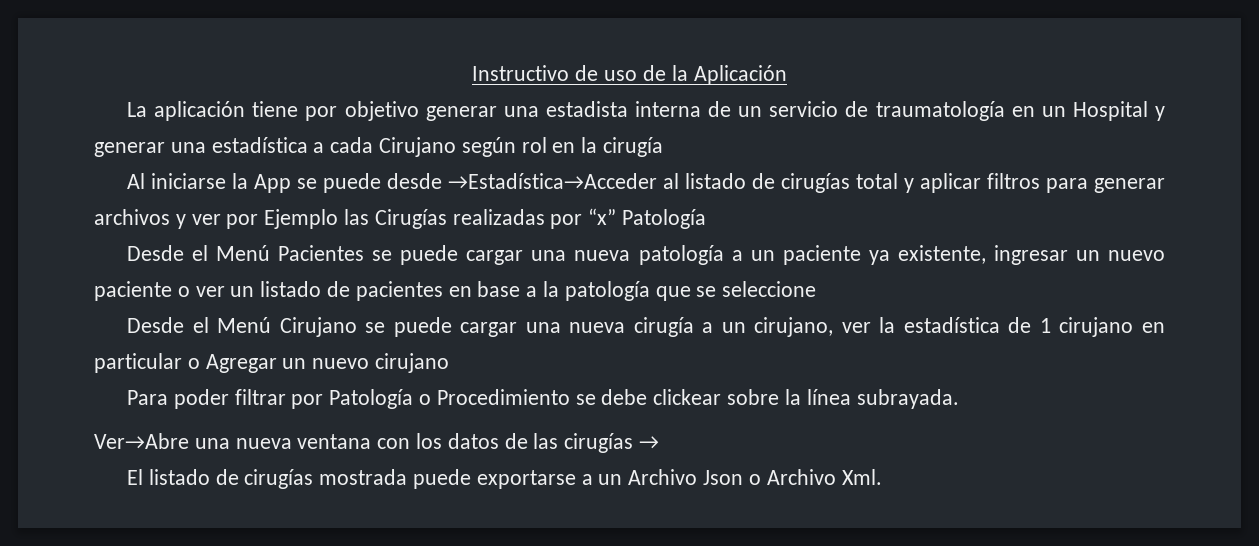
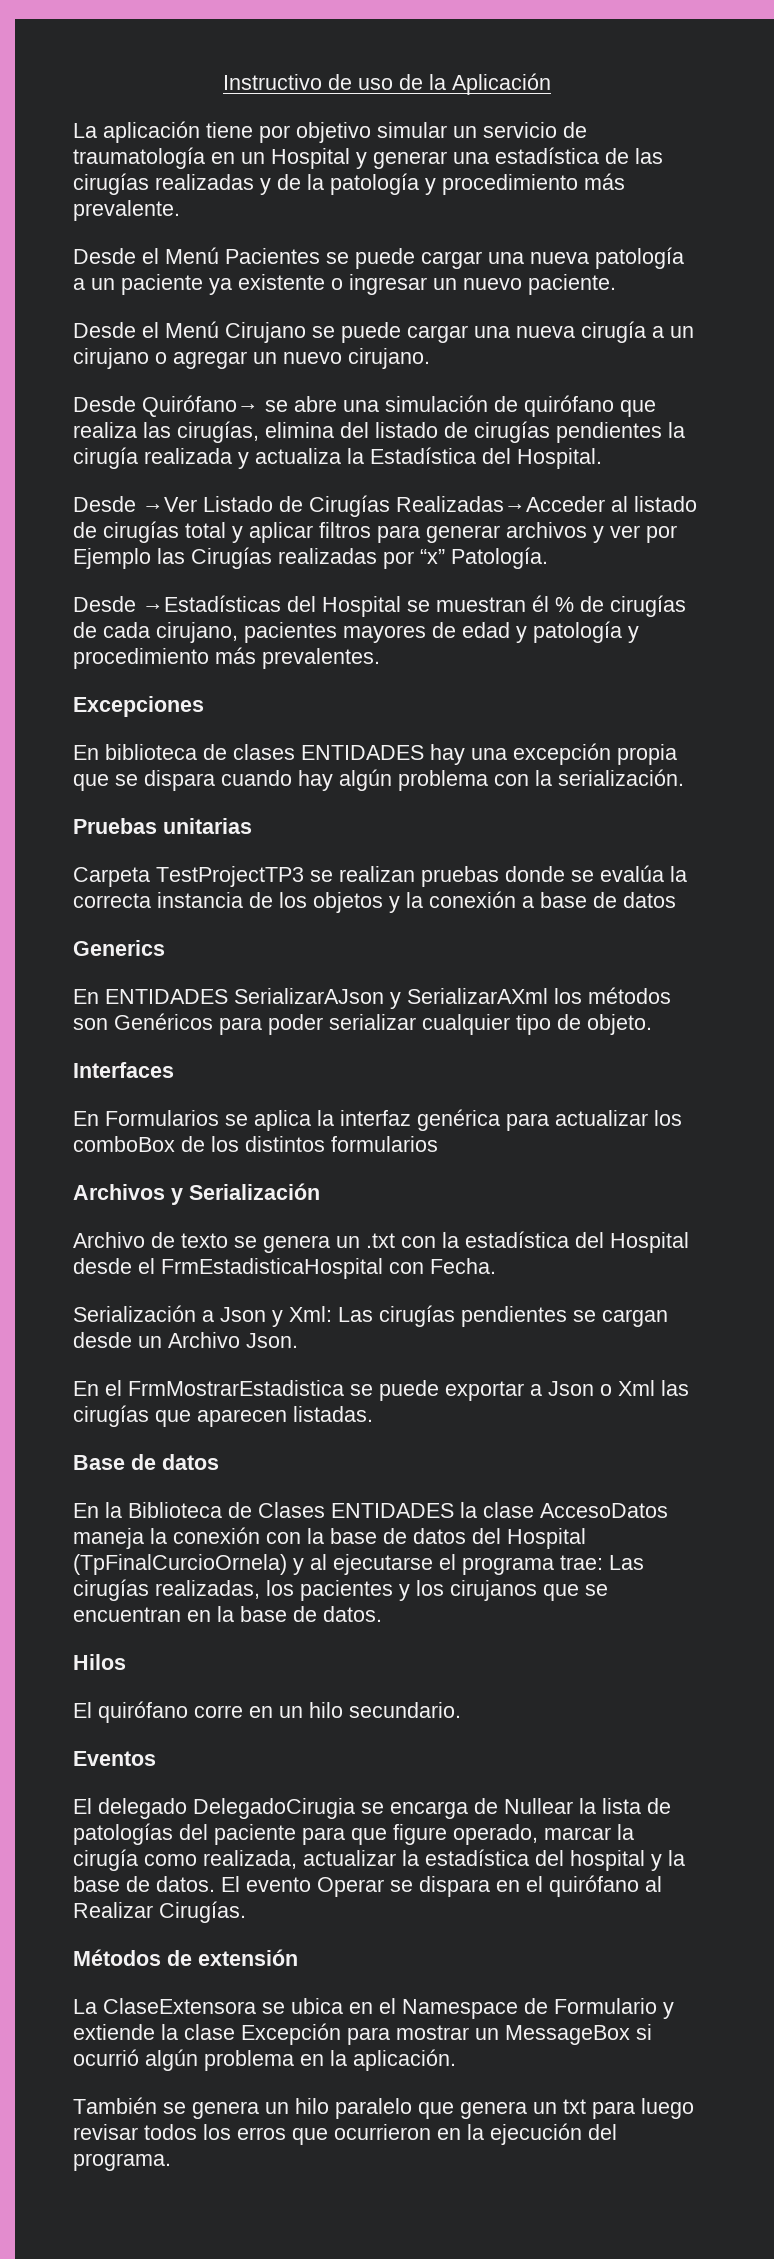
[425,101,732,121] generar una estadista interna de -> [377,122,447,138] simular
[313,137,664,157] [127,173,658,193] a cada Cirujano según rol en la cirugía // Al iniciarse la App se puede desde →Estadística→Acceder -> [605,148,663,164] [73,173,625,195] [73,200,180,221] [73,247,684,269] [73,274,616,295] [73,321,694,343] [73,348,430,369] [73,395,656,417] [73,421,685,443] [73,447,602,469] [73,495,605,517] de las cirugías realizadas y de la patología y procedimiento más prevalente. // Desde el Menú Pacientes se puede cargar una nueva patología a un paciente ya existente o ingresar un nuevo paciente. // Desde el Menú Cirujano se puede cargar una nueva cirugía a un cirujano o agregar un nuevo cirujano. // Desde Quirófano→ se abre una simulación de quirófano que realiza las cirugías, elimina del listado de cirugías pendientes la cirugía realizada y actualiza la Estadística del Hospital. // Desde →Ver Listado de Cirugías Realizadas→Acceder
[622,209,707,229] [127,245,1165,265] [94,281,817,301] [127,317,1166,337] [94,353,450,373] [127,389,959,409] [94,433,660,453] [127,469,882,489] Patología // Desde el Menú Pacientes se puede cargar una nueva patología a un paciente ya existente, ingresar un nuevo paciente o ver un listado de pacientes en base a la patología que se seleccione // Desde el Menú Cirujano se puede cargar una nueva cirugía a un cirujano, ver la estadística de 1 cirujano en particular o Agregar un nuevo cirujano // Para poder filtrar por Patología o Procedimiento se debe clickear sobre la línea subrayada. // Ver→Abre una nueva ventana con los datos de las cirugías → // El listado de cirugías mostrada puede exportarse a un Archivo Json o Archivo Xml. -> [451,547,548,569] [73,595,686,617] [73,621,639,643] [73,647,380,669] [73,696,204,717] [73,743,677,765] [73,769,684,791] [73,818,252,834] [73,865,687,887] [73,891,676,913] [73,940,165,956] [73,987,671,1009] [73,1013,652,1035] [73,1062,174,1078] [73,1109,682,1131] [73,1136,438,1152] [73,1183,320,1205] [73,1231,689,1253] [73,1258,496,1279] [73,1305,668,1327] [73,1332,298,1348] [73,1380,689,1401] [73,1405,373,1427] [73,1454,219,1470] [73,1502,668,1518] [73,1527,586,1549] [73,1554,644,1575] [73,1579,608,1601] [73,1606,382,1622] [73,1654,126,1670] [73,1701,461,1723] [73,1751,156,1766] [73,1798,671,1819] [73,1823,634,1845] [73,1849,685,1871] [73,1875,662,1897] [73,1901,246,1923] [73,1949,298,1966] [73,1998,674,2019] [73,2023,652,2045] [73,2049,456,2071] [73,2097,694,2119] [73,2123,617,2145] [73,2153,171,2171] Patología. // Desde →Estadísticas del Hospital se muestran él % de cirugías de cada cirujano, pacientes mayores de edad y patología y procedimiento más prevalentes. // Excepciones // En biblioteca de clases ENTIDADES hay una excepción propia que se dispara cuando hay algún problema con la serialización. // Pruebas unitarias // Carpeta TestProjectTP3 se realizan pruebas donde se evalúa la correcta instancia de los objetos y la conexión a base de datos // Generics // En ENTIDADES SerializarAJson y SerializarAXml los métodos son Genéricos para poder serializar cualquier tipo de objeto. // Interfaces // En Formularios se aplica la interfaz genérica para actualizar los comboBox de los distintos formularios // Archivos y Serialización // Archivo de texto se genera un .txt con la estadística del Hospital desde el FrmEstadisticaHospital con Fecha. // Serialización a Json y Xml: Las cirugías pendientes se cargan desde un Archivo Json. // En el FrmMostrarEstadistica se puede exportar a Json o Xml las cirugías que aparecen listadas. // Base de datos // En la Biblioteca de Clases ENTIDADES la clase AccesoDatos maneja la conexión con la base de datos del Hospital (TpFinalCurcioOrnela) y al ejecutarse el programa trae: Las cirugías realizadas, los pacientes y los cirujanos que se encuentran en la base de datos. // Hilos // El quirófano corre en un hilo secundario. // Eventos // El delegado DelegadoCirugia se encarga de Nullear la lista de patologías del paciente para que figure operado, marcar la cirugía como realizada, actualizar la estadística del hospital y la base de datos. El evento Operar se dispara en el quirófano al Realizar Cirugías. // Métodos de extensión // La ClaseExtensora se ubica en el Namespace de Formulario y extiende la clase Excepción para mostrar un MessageBox si ocurrió algún problema en la aplicación. // También se genera un hilo paralelo que genera un txt para luego revisar todos los erros que ocurrieron en la ejecución del programa.

